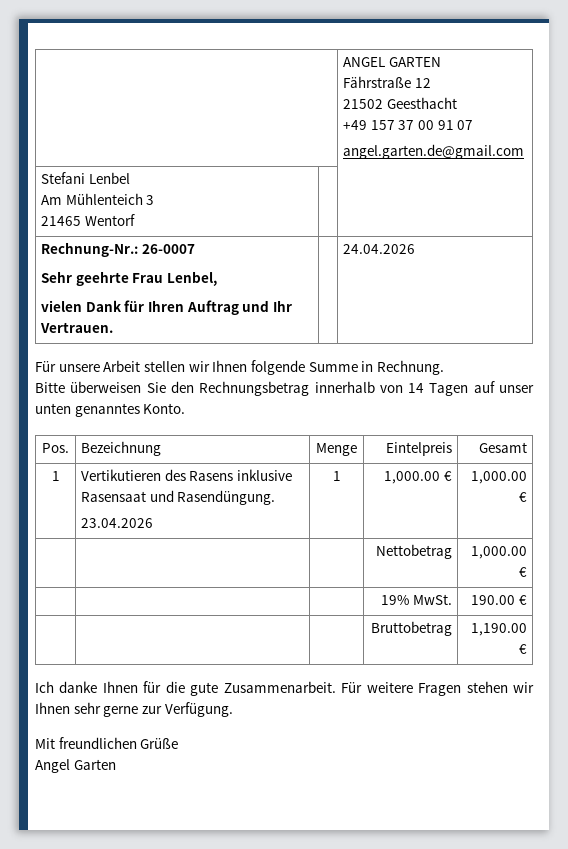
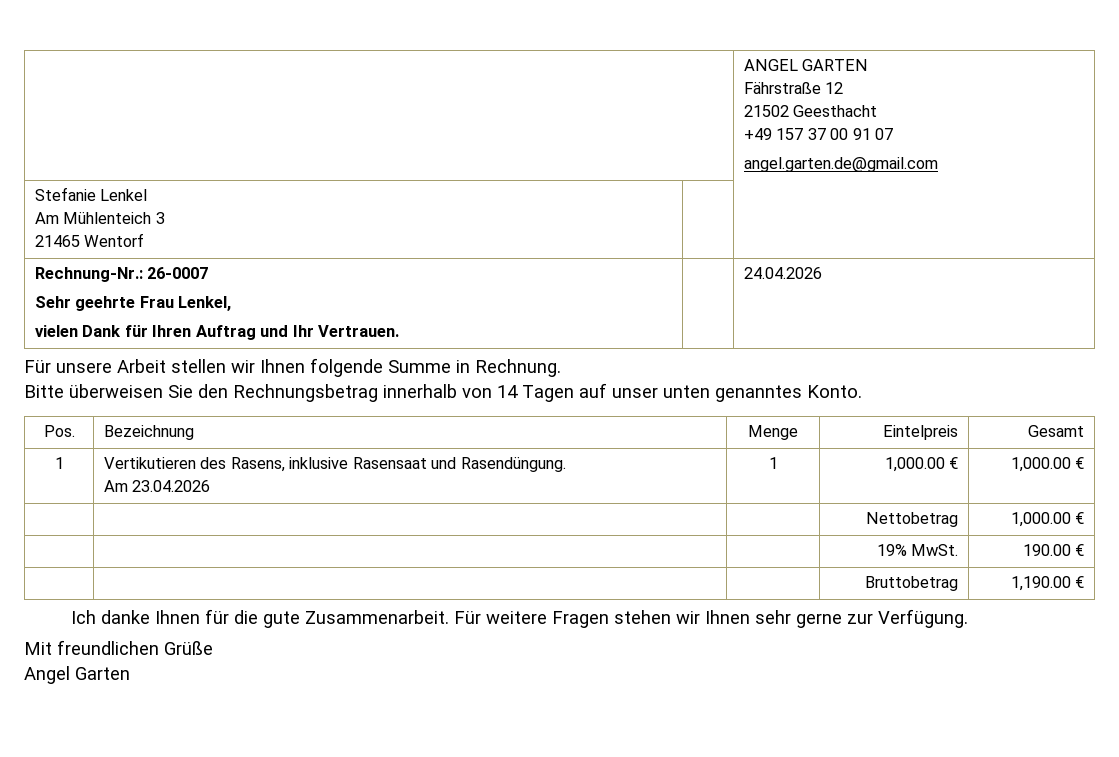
[41,172,130,184] Stefani Lenbel -> [34,187,148,201] Stefanie Lenkel
[167,271,218,286] Lenbel, -> [178,296,232,311] Lenkel,
[189,471,234,481] Rasens -> [230,457,285,472] Rasens,
(276, 497) none -> [103,480,128,492] Am

